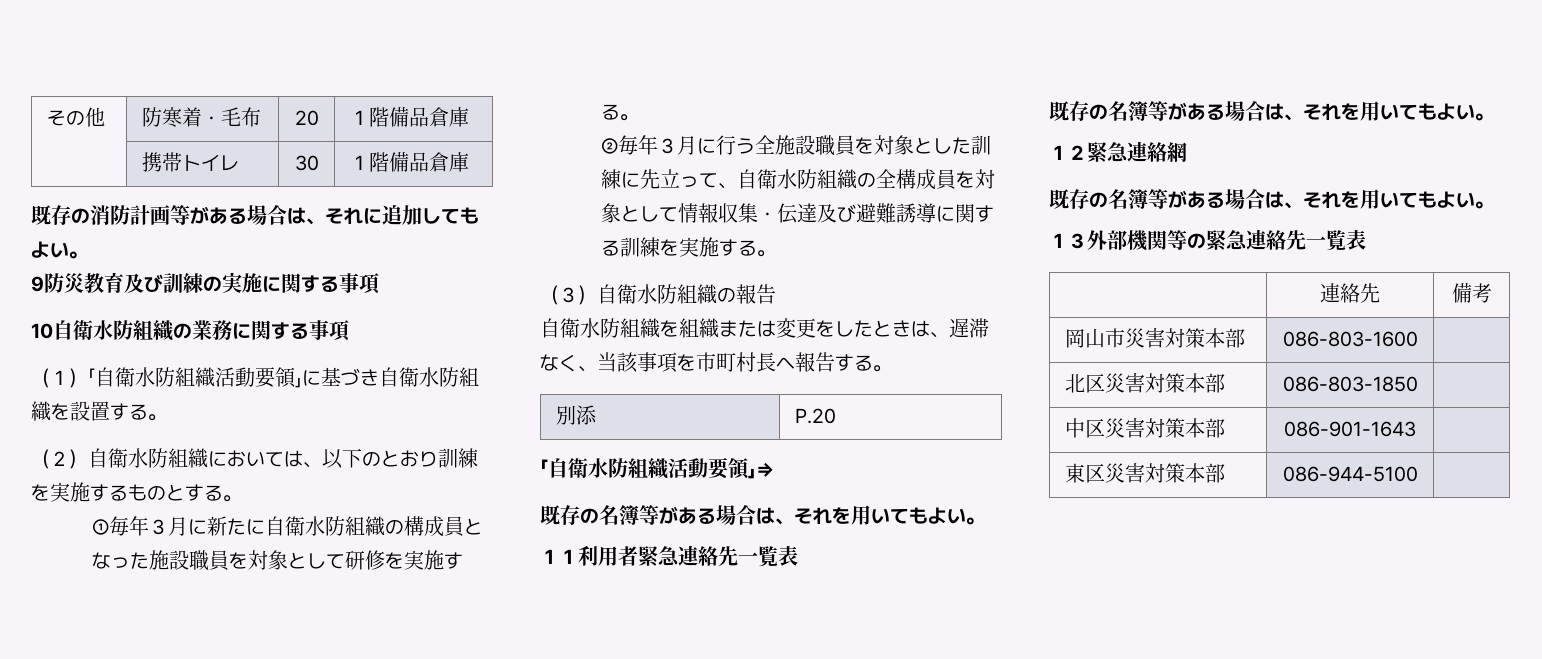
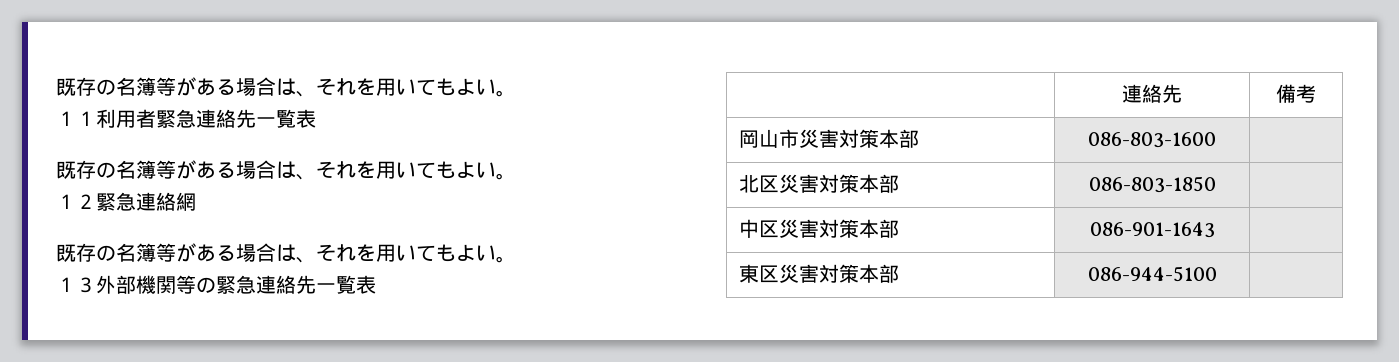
[46,107,105,127] [141,107,261,128] [294,110,319,126] [349,107,469,127] [141,152,239,172] [294,155,319,171] [349,152,469,172] [31,205,479,225] [31,241,88,259] [31,272,380,294] [31,320,350,341] [31,367,479,388] [31,401,167,421] [31,448,478,469] [31,482,242,502] [91,516,483,537] [91,550,463,571] [600,104,639,121] [600,135,991,156] [600,169,995,190] [600,203,994,224] [600,237,776,257] [540,284,776,305] [540,318,989,338] [540,352,892,373] [555,405,597,425] [794,408,836,424] [540,458,774,479] その他 | 防寒着・毛布 | 20 | １階備品倉庫 // | 携帯トイレ | 30 | １階備品倉庫 // 既存の消防計画等がある場合は、それに追加してもよい。 // 9防災教育及び訓練の実施に関する事項 // 10自衛水防組織の業務に関する事項 // （１）「自衛水防組織活動要領」に基づき自衛水防組織を設置する。 // （２）自衛水防組織においては、以下のとおり訓練を実施するものとする。 // ①毎年３月に新たに自衛水防組織の構成員となった施設職員を対象として研修を実施する。 // ②毎年３月に行う全施設職員を対象とした訓練に先立って、自衛水防組織の全構成員を対象として情報収集・伝達及び避難誘導に関する訓練を実施する。 // （３）自衛水防組織の報告 // 自衛水防組織を組織または変更をしたときは、遅滞なく、当該事項を市町村長へ報告する。 // 別添 | P.20 // 「自衛水防組織活動要領」⇒ // -> (56, 87) none

